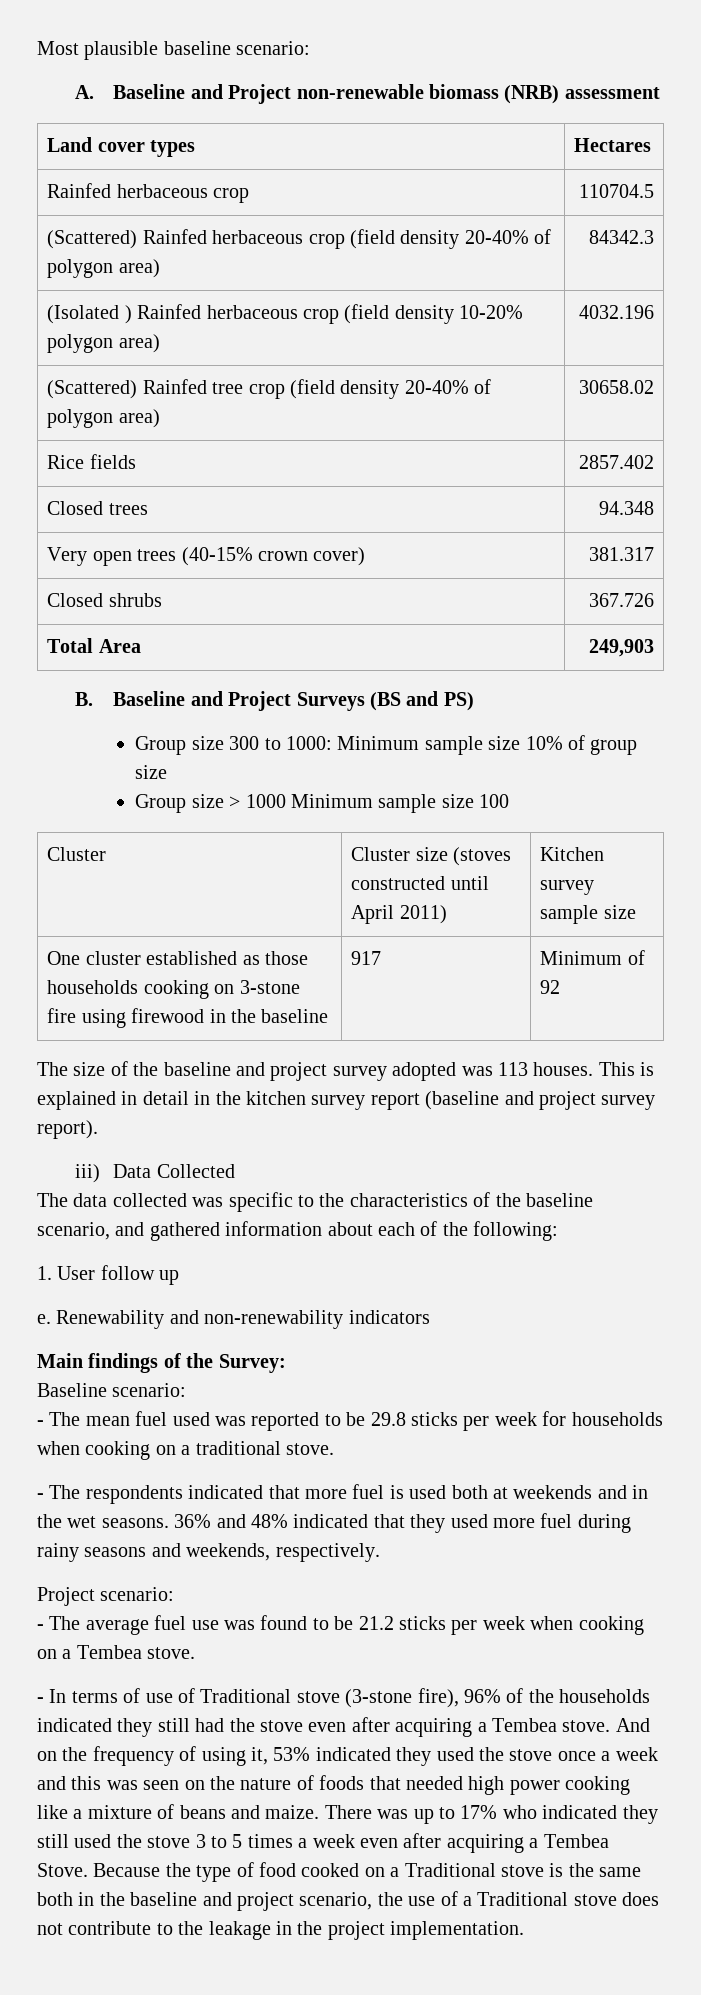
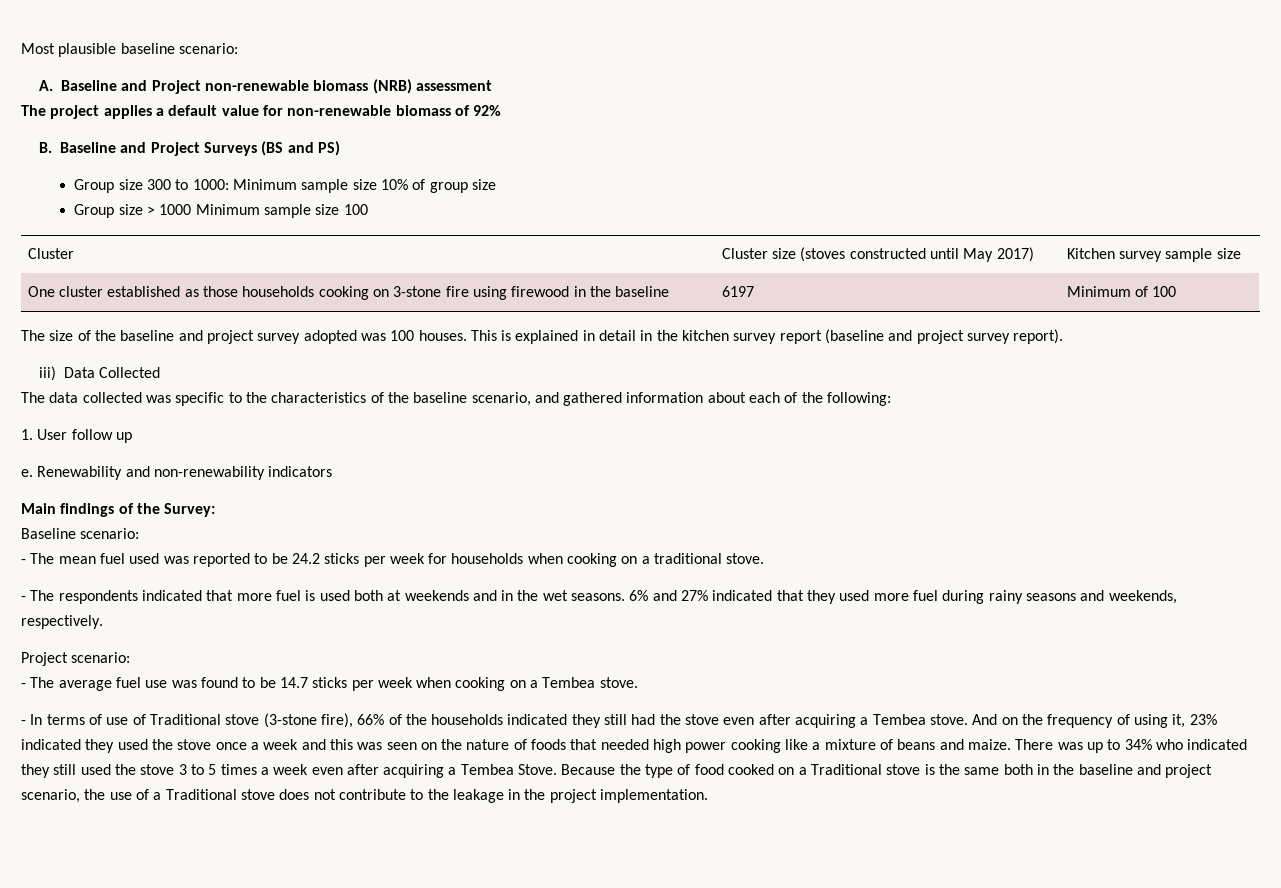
[47,137,196,157] [574,138,652,152] [47,183,250,203] [578,184,654,198] [47,229,552,249] [47,259,160,278] [588,230,654,244] [47,304,524,324] [47,334,160,353] [578,305,654,319] [47,379,492,399] [47,409,160,428] [578,380,654,394] [47,454,136,469] [578,455,654,469] [47,501,148,515] [598,501,654,515] [47,547,366,566] [588,547,654,561] [47,593,162,607] [588,593,654,607] [47,638,141,653] [588,639,654,657] // Land cover types | Hectares // Rainfed herbaceous crop | 110704.5 // (Scattered) Rainfed herbaceous crop (field density 20-40% of polygon area) | 84342.3 // (Isolated ) Rainfed herbaceous crop (field density 10-20% polygon area) | 4032.196 // (Scattered) Rainfed tree crop (field density 20-40% of polygon area) | 30658.02 // Rice fields | 2857.402 // Closed trees | 94.348 // Very open trees (40-15% crown cover) | 381.317 // Closed shrubs | 367.726 // Total Area | 249,903 -> [21,105,502,119] // The project applies a default value for non-renewable biomass of 92%
[351,905,447,924] April 2011) -> [963,247,1034,262] May 2017)
[351,951,382,965] 917 -> [721,286,754,297] 6197
[540,980,561,994] 92 -> [1152,286,1177,297] 100
[497,1062,528,1076] 113 -> [390,330,415,341] 100
[370,1412,406,1426] 29.8 -> [291,553,320,564] 24.2
[174,1514,288,1528] 36% and 48% -> [629,590,709,601] 6% and 27%
[358,1616,394,1630] 21.2 -> [279,677,308,688] 14.7
[463,1689,501,1703] 96% -> [357,714,385,725] 66%
[273,1747,311,1761] 53% -> [1189,714,1217,725] 23%
[460,1805,498,1819] 17% -> [1124,739,1152,750] 34%

